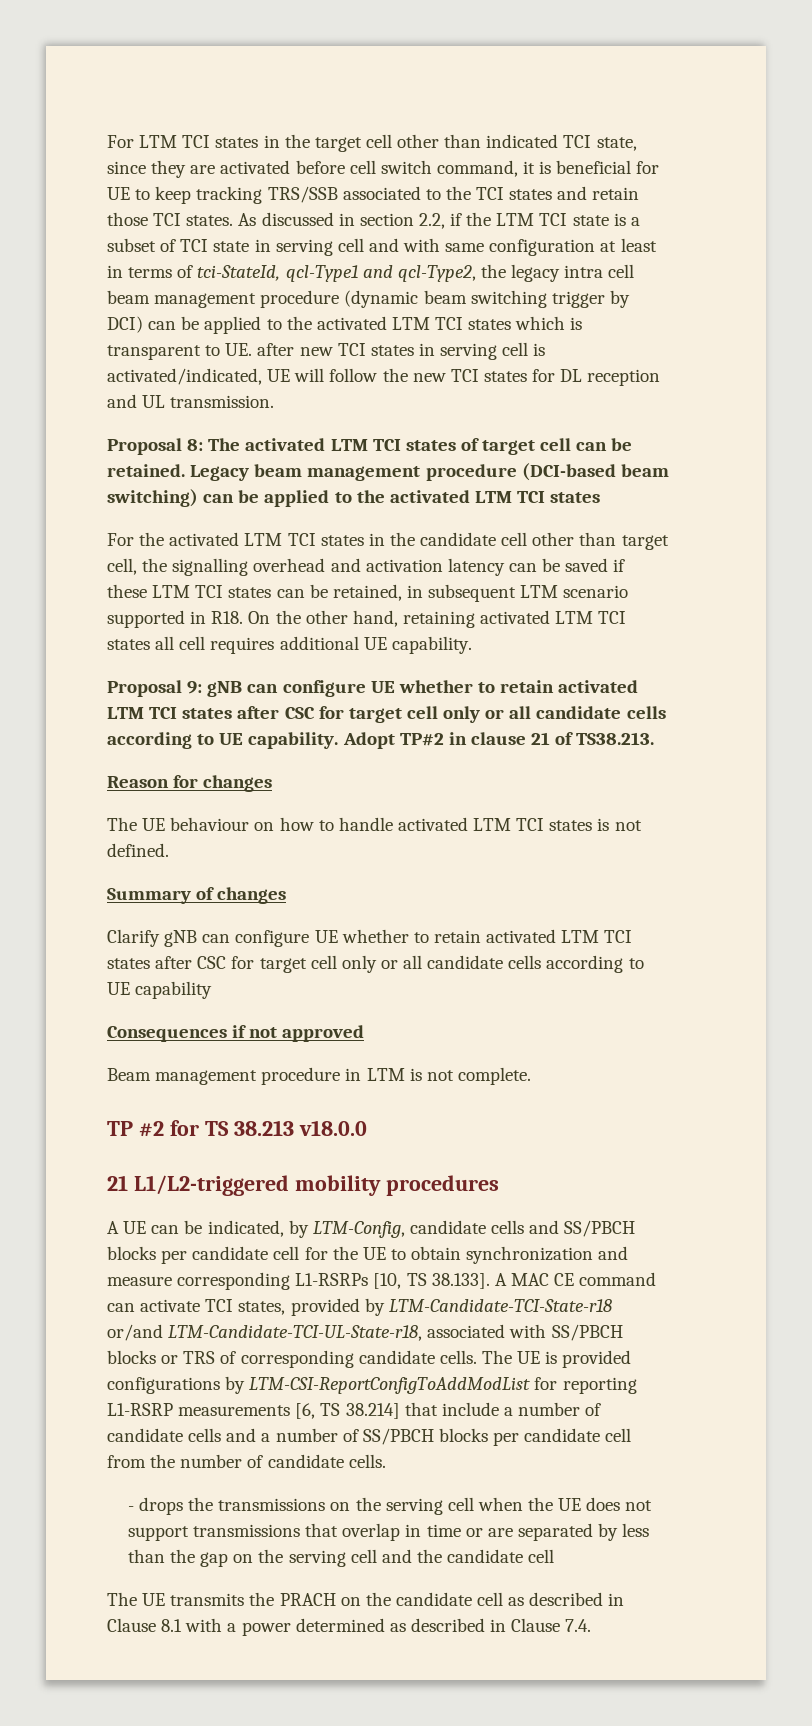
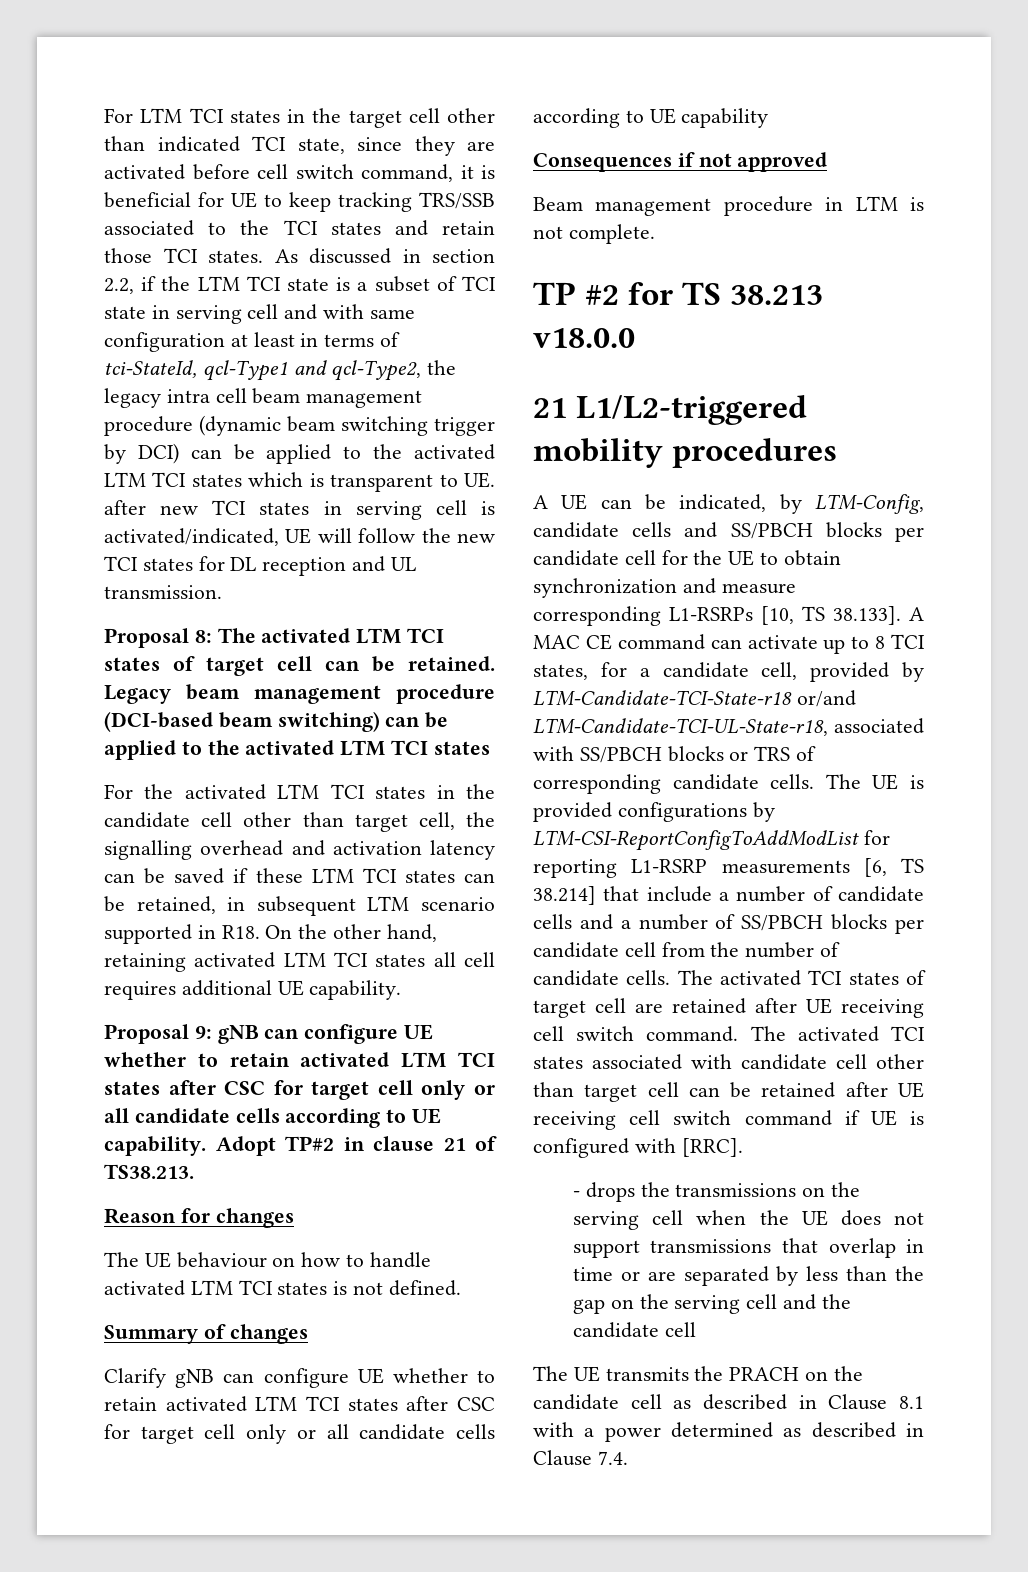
[205,1299,286,1315] TCI states, -> [823,634,925,654] [533,662,798,680] up to 8 TCI states, for a candidate cell,
(386, 1461) none -> [677,970,926,986] [533,998,924,1018] [533,1026,925,1042] [533,1054,924,1070] [533,1082,924,1102] [533,1110,924,1130] [533,1138,743,1158] The activated TCI states of target cell are retained after UE receiving cell switch command. The activated TCI states associated with candidate cell other than target cell can be retained after UE receiving cell switch command if UE is configured with [RRC].

